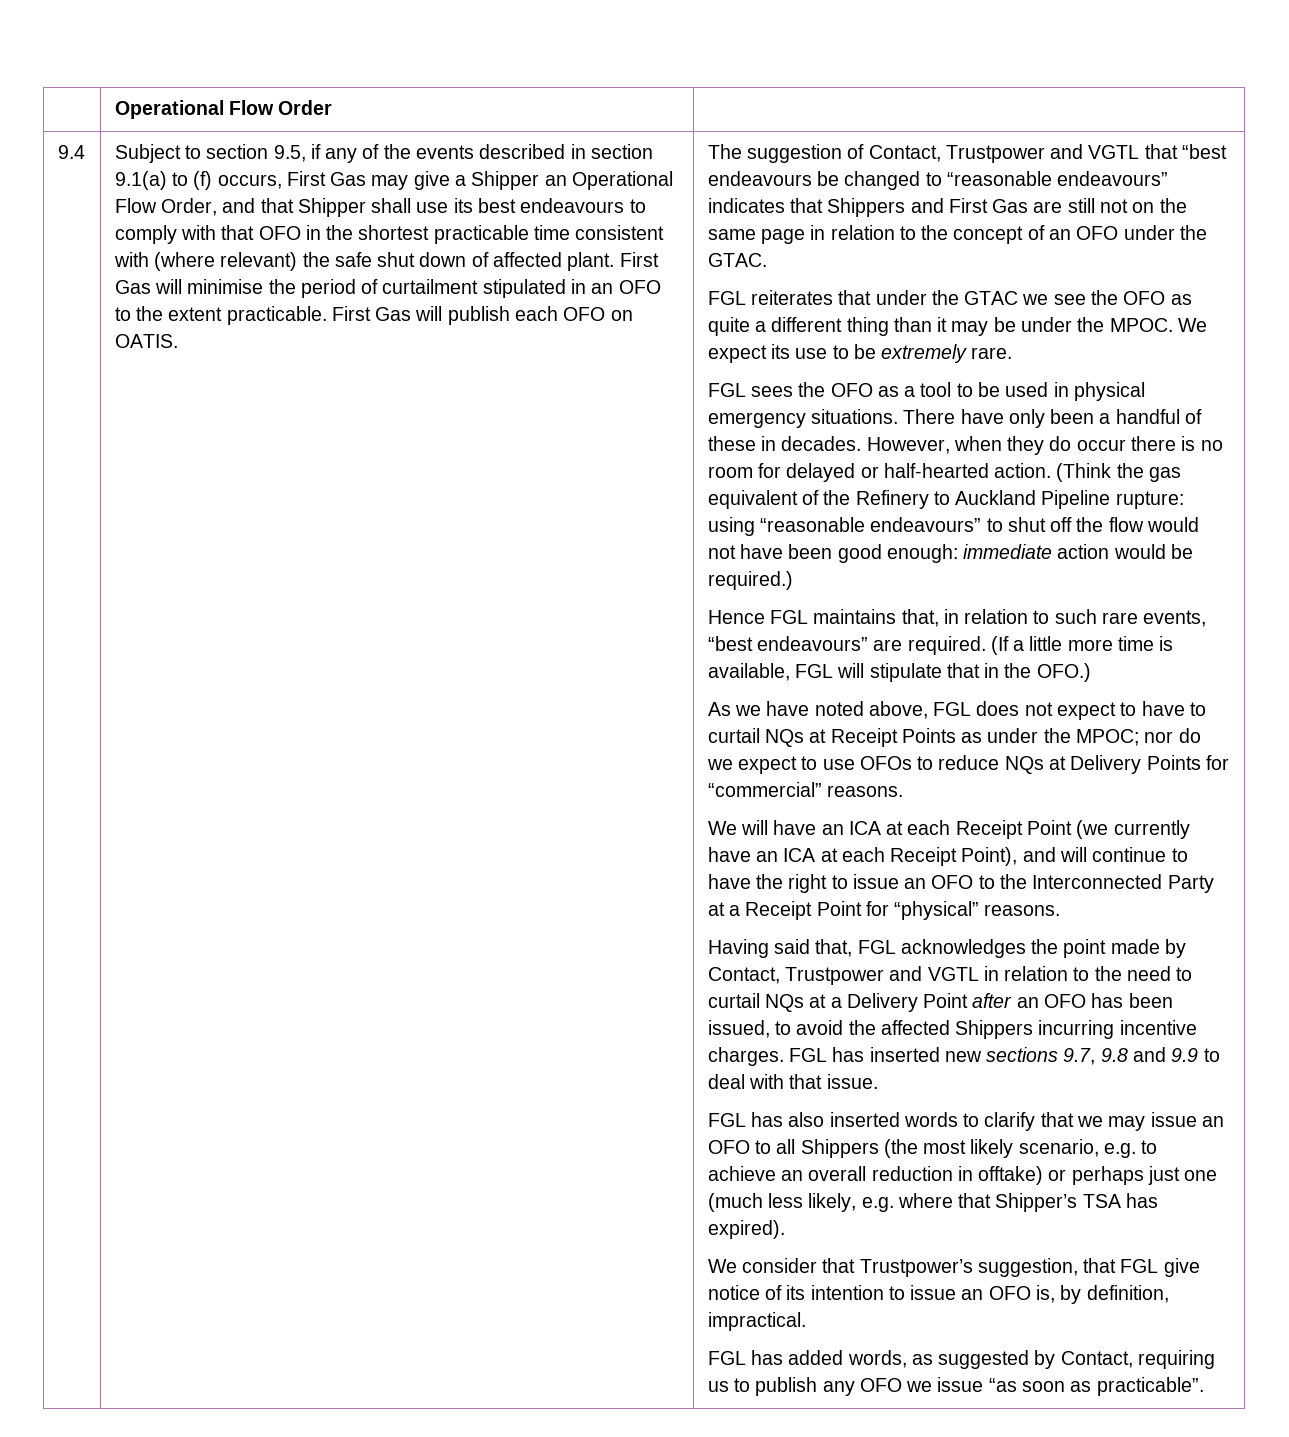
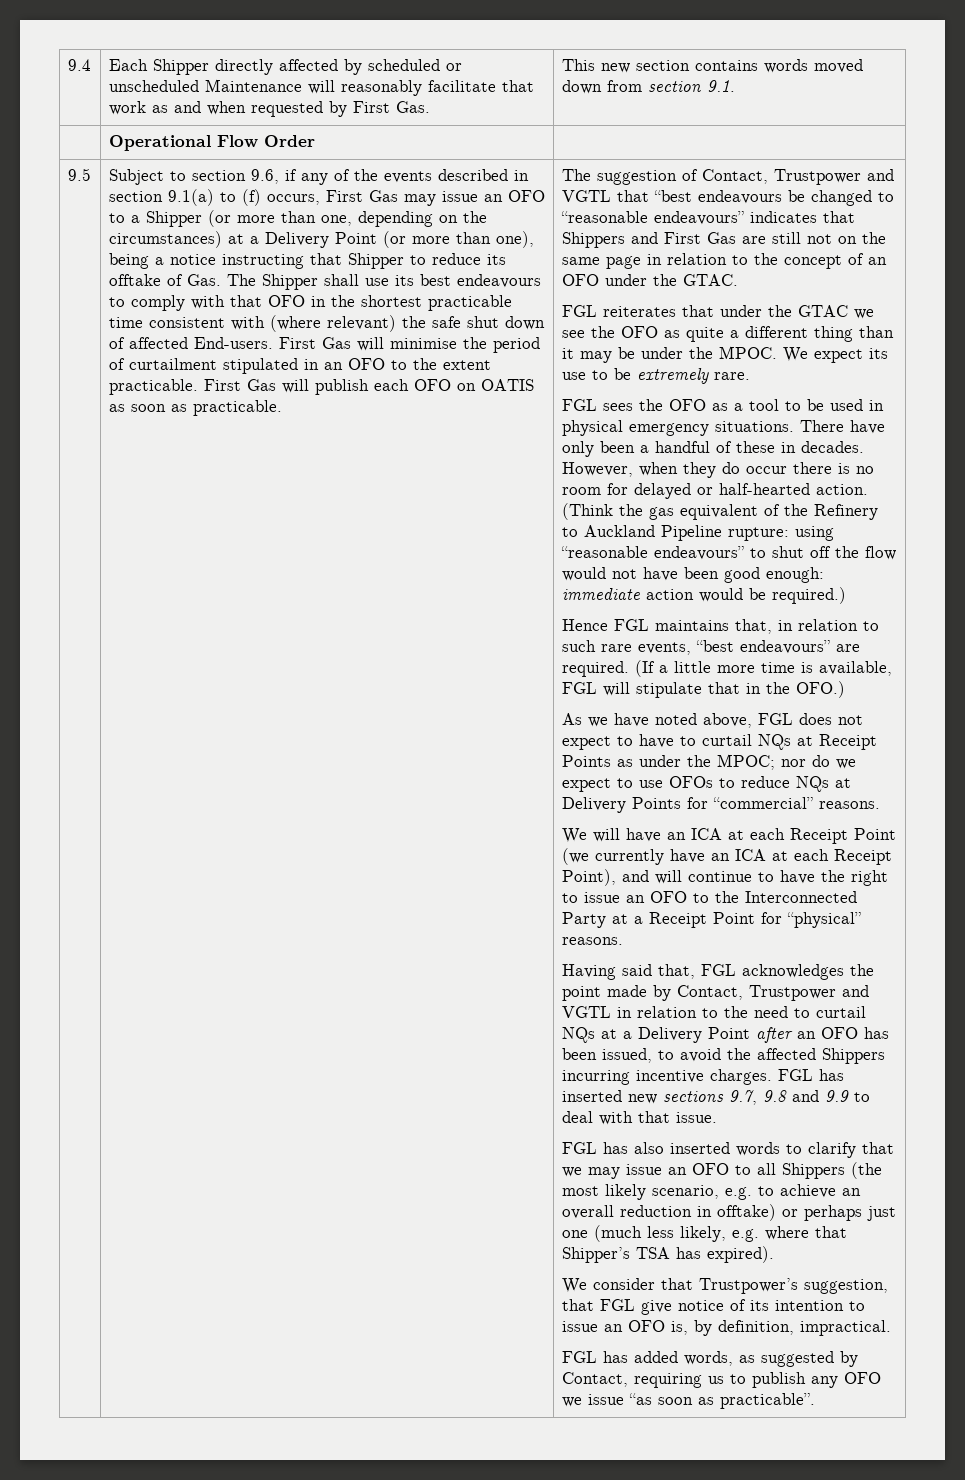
(114, 109) none -> [67,59,91,71] [108,59,462,75] [108,79,534,96] [108,101,430,117] [561,59,863,73] [561,80,735,94] 9.4 | Each Shipper directly affected by scheduled or unscheduled Maintenance will reasonably facilitate that work as and when requested by First Gas. | This new section contains words moved down from section 9.1. //
[57,145,85,159] 9.4 -> [67,168,91,181] 9.5
[273,145,306,162] 9.5, -> [250,169,279,184] 9.6,
[413,171,673,190] [114,198,294,216] give a Shipper an Operational Flow Order, and that -> [441,190,545,202] [108,210,487,227] [108,231,534,248] [108,253,506,269] [108,274,256,286] issue an OFO to a Shipper (or more than one, depending on the circumstances) at a Delivery Point (or more than one), being a notice instructing that Shipper to reduce its offtake of Gas. The
[567,252,615,271] plant. -> [193,337,273,349] End-users.
[114,334,178,348] OATIS. -> [480,379,534,391] [108,400,282,416] OATIS as soon as practicable.

